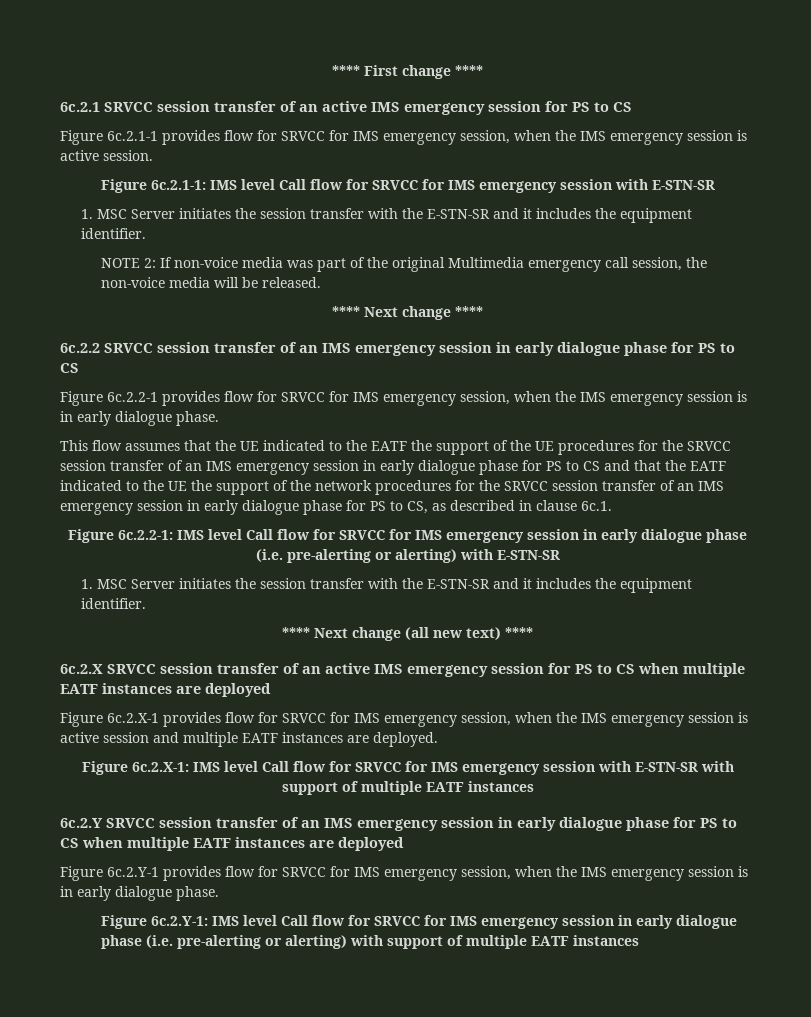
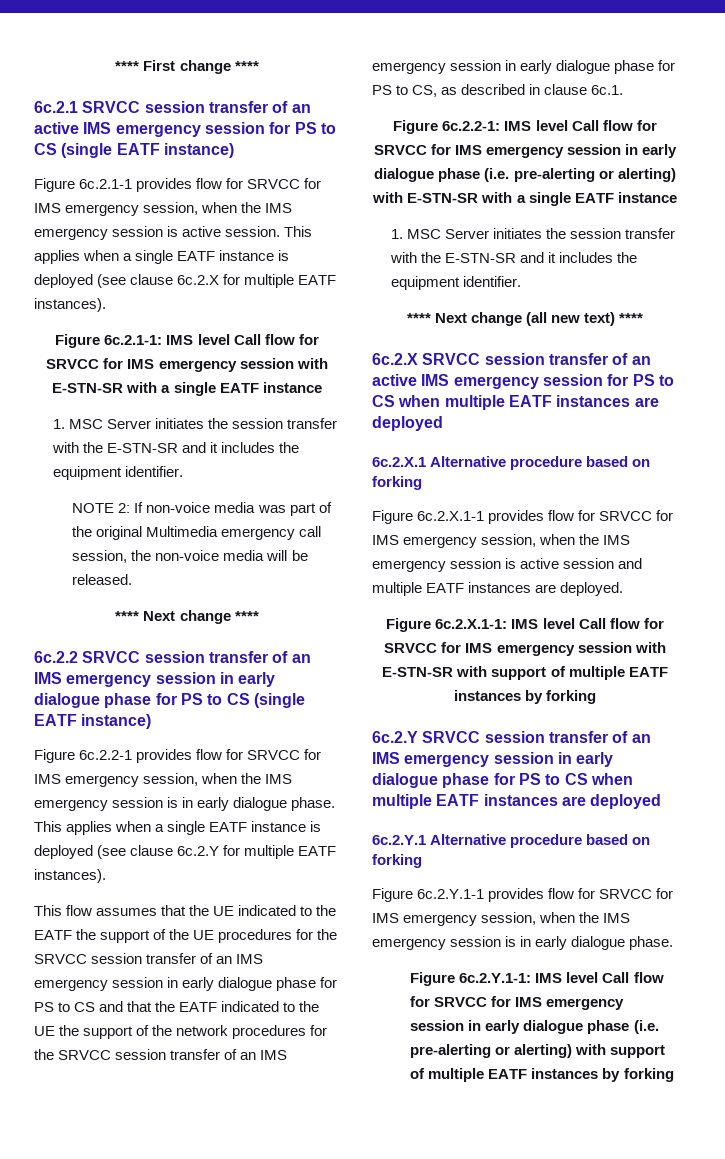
(632, 107) none -> [61,143,234,158] (single EATF instance)
(153, 155) none -> [284,226,313,237] [34,250,290,264] [34,274,337,288] [34,298,106,312] This applies when a single EATF instance is deployed (see clause 6c.2.X for multiple EATF instances).
(715, 185) none -> [126,382,322,396] with a single EATF instance
(79, 368) none -> [253,693,305,708] [34,714,152,729] (single EATF instance)
(219, 418) none -> [34,821,322,835] [34,845,337,859] [34,869,106,883] This applies when a single EATF instance is deployed (see clause 6c.2.Y for multiple EATF instances).
(560, 555) none -> [481,192,677,206] with a single EATF instance
[60,712,159,727] // Figure 6c.2.X-1 -> [372,456,651,470] [372,476,422,490] [372,510,485,524] // 6c.2.X.1 Alternative procedure based on forking // Figure 6c.2.X.1-1
[131,762,189,772] 6c.2.X-1: -> [435,619,508,629] 6c.2.X.1-1:
(534, 786) none -> [525,690,597,704] by forking
[60,866,159,881] // Figure 6c.2.Y-1 -> [372,834,651,848] [372,854,422,868] [372,888,485,902] // 6c.2.Y.1 Alternative procedure based on forking // Figure 6c.2.Y.1-1
[151,916,209,926] 6c.2.Y-1: -> [459,973,532,983] 6c.2.Y.1-1:
(640, 940) none -> [602,1068,674,1082] by forking

